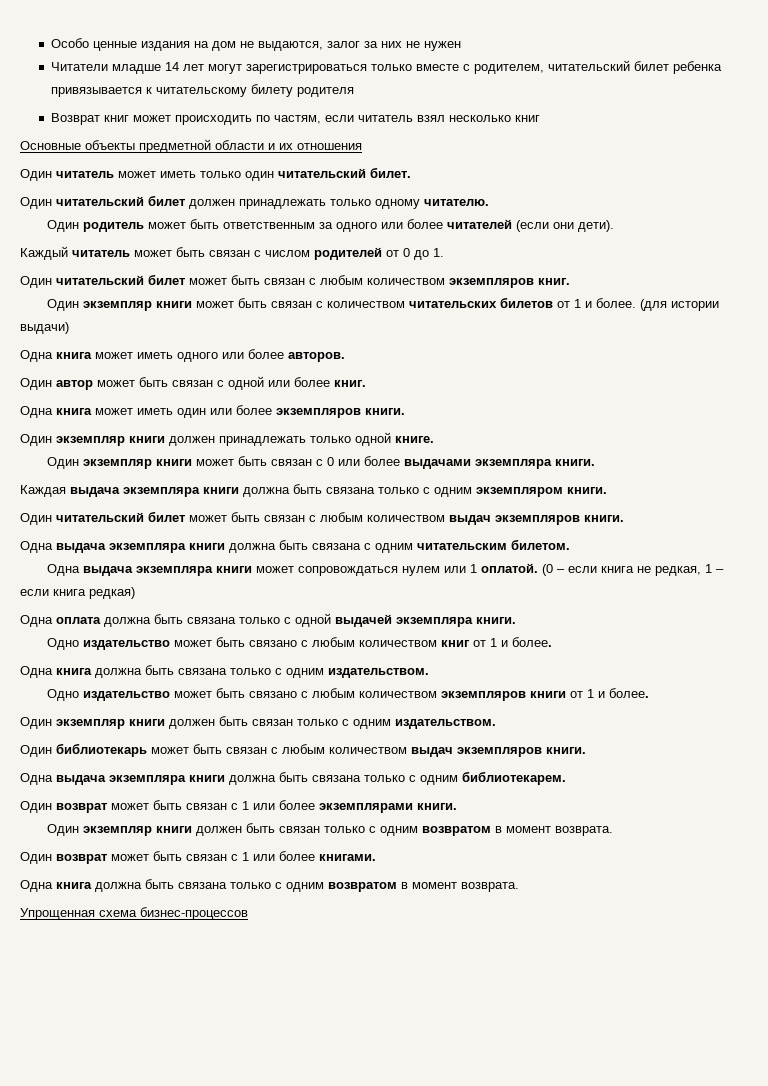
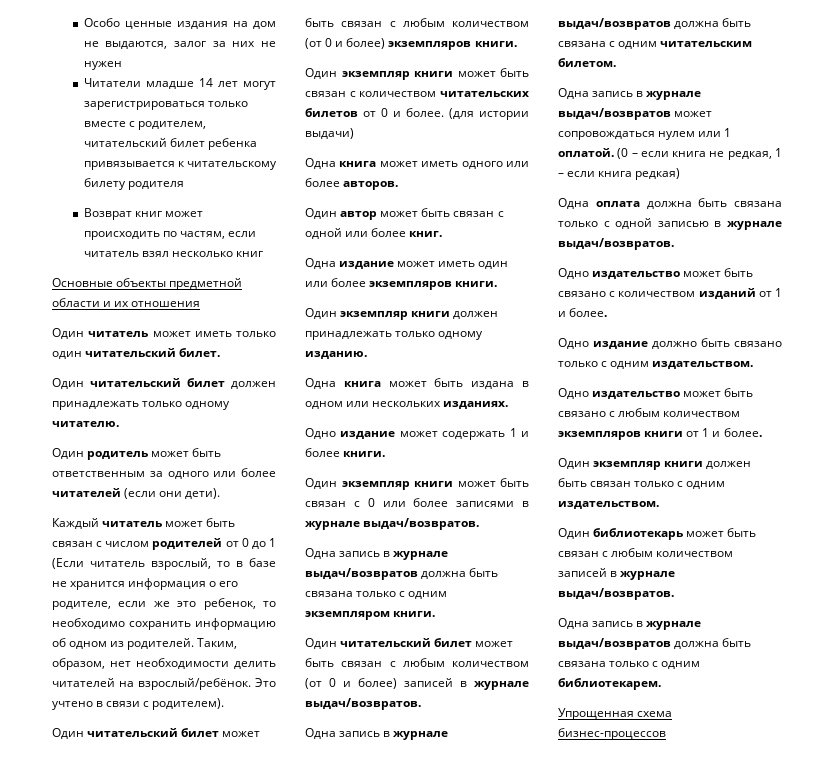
[433,248,444,257] [20,274,570,288] 1. // Один читательский билет может быть связан с любым количеством экземпляров книг. -> [269,538,276,547] [52,558,276,570] [52,578,239,590] [52,598,276,610] [52,618,276,630] [52,638,238,650] [52,658,276,670] [52,678,276,690] [52,698,225,710] [52,728,261,739] [305,18,529,27] [305,38,517,50] 1 (Если читатель взрослый, то в базе не хранится информация о его родителе, если же это ребенок, то необходимо сохранить информацию об одном из родителей. Таким, образом, нет необходимости делить читателей на взрослый/ребёнок. Это учтено в связи с родителем). // Один читательский билет может быть связан с любым количеством (от 0 и более) экземпляров книги.
[573,299,581,308] 1 -> [381,108,388,117] 0
[56,408,92,415] книга -> [339,261,395,269] издание
[355,432,434,446] одной книге. -> [438,331,484,340] [305,351,367,359] [305,378,529,389] [305,401,509,409] [305,428,529,440] [305,448,386,457] одному изданию. // Одна книга может быть издана в одном или нескольких изданиях. // Одно издание может содержать 1 и более книги.
[403,459,595,469] [20,485,239,497] выдачами экземпляра книги. // Каждая выдача экземпляра книги -> [456,501,529,507] [305,518,480,530] [305,548,449,560] [305,568,418,580] записями в журнале выдач/возвратов. // Одна запись в журнале выдач/возвратов
[449,515,624,525] [20,541,225,553] выдач экземпляров книги. // Одна выдача экземпляра книги -> [305,678,529,690] [305,698,421,710] [305,728,449,740] [558,18,671,30] (от 0 и более) записей в журнале выдач/возвратов. // Одна запись в журнале выдач/возвратов
[82,566,252,576] выдача экземпляра книги -> [592,91,702,100] [558,108,671,120] запись в журнале выдач/возвратов
[335,614,516,627] [46,637,552,650] [20,665,227,678] выдачей экземпляра книги. // Одно издательство может быть связано с любым количеством книг от 1 и более. // Одна книга должна быть связана -> [657,221,782,230] [558,238,674,250] [558,268,754,279] [558,288,782,299] [558,308,608,317] [558,338,782,349] записью в журнале выдач/возвратов. // Одно издательство может быть связано с количеством изданий от 1 и более. // Одно издание должно быть связано
[411,747,586,757] [20,773,225,785] выдач экземпляров книги. // Одна выдача экземпляра книги -> [558,568,676,580] [558,588,674,600] [558,618,702,630] [558,638,671,650] записей в журнале выдач/возвратов. // Одна запись в журнале выдач/возвратов
[20,800,457,813] [46,823,613,836] [20,851,376,864] [20,879,519,892] // Один возврат может быть связан с 1 или более экземплярами книги. // Один экземпляр книги должен быть связан только с одним возвратом в момент возврата. // Один возврат может быть связан с 1 или более книгами. // Одна книга должна быть связана только с одним возвратом в момент возврата. -> (661, 684) none

